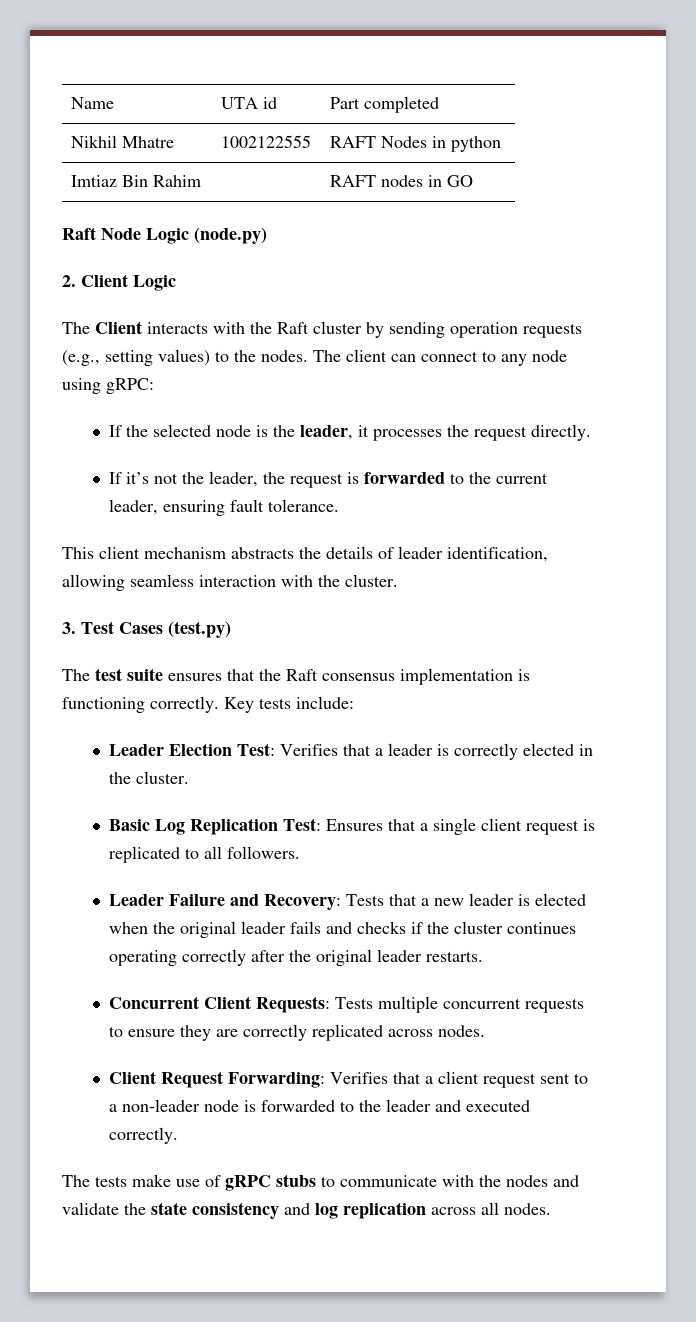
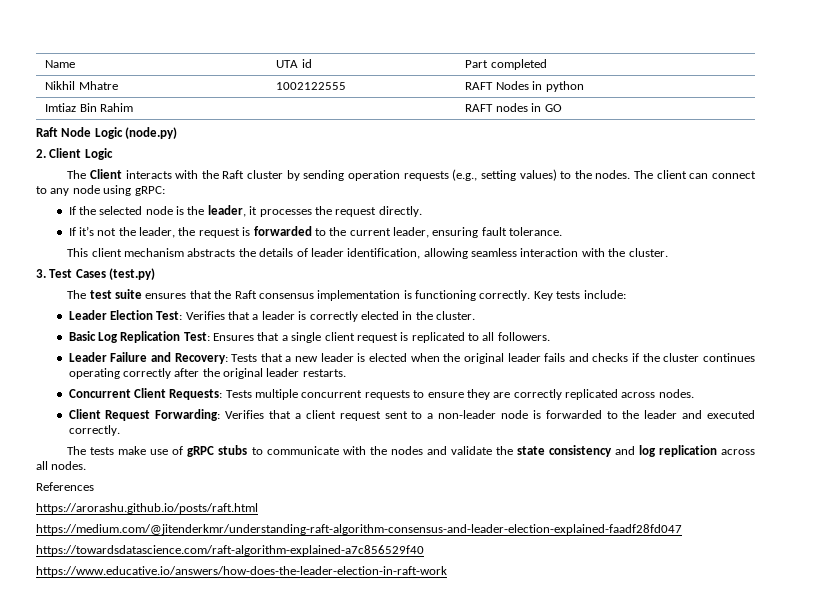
(551, 1209) none -> [36,482,94,491] [36,503,258,514] [36,524,682,535] [36,545,424,556] [36,566,447,577] // References // https://arorashu.github.io/posts/raft.html // https://medium.com/@jitenderkmr/understanding-raft-algorithm-consensus-and-leader-election-explained-faadf28fd047 // https://towardsdatascience.com/raft-algorithm-explained-a7c856529f40 // https://www.educative.io/answers/how-does-the-leader-election-in-raft-work

